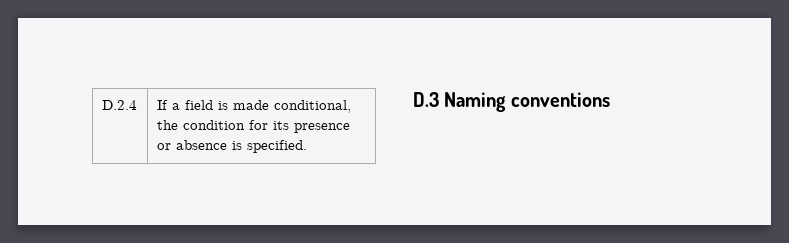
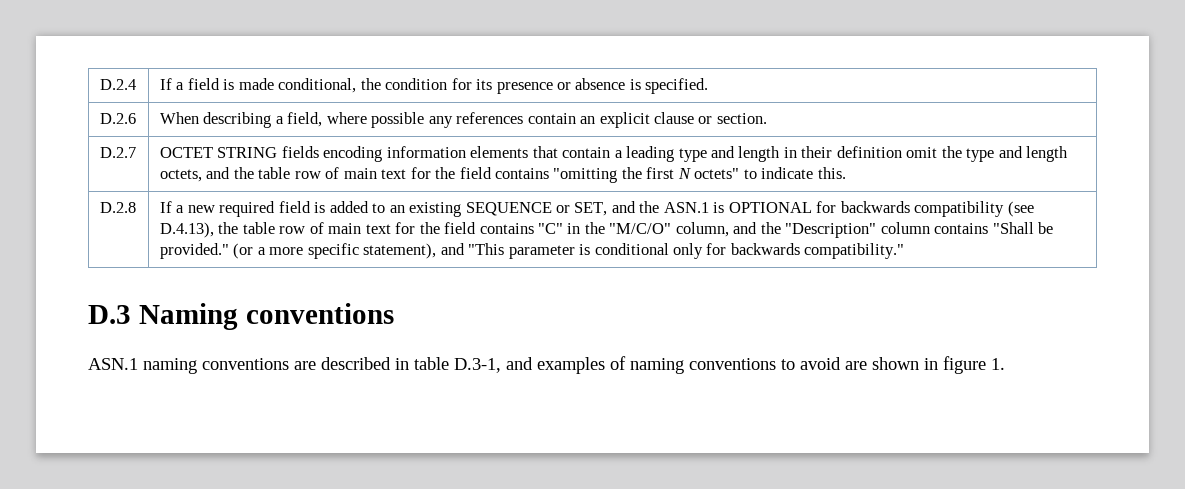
[413,92,610,112] // D.3 Naming conventions -> [99,113,136,124] [159,112,767,128] [99,147,136,158] [159,146,1069,162] [159,167,846,183] [99,202,136,213] [159,201,1034,217] [159,222,1053,238] [159,243,905,259] [88,303,394,330] [88,356,1005,374] // D.2.6 | When describing a field, where possible any references contain an explicit clause or section. // D.2.7 | OCTET STRING fields encoding information elements that contain a leading type and length in their definition omit the type and length octets, and the table row of main text for the field contains "omitting the first N octets" to indicate this. // D.2.8 | If a new required field is added to an existing SEQUENCE or SET, and the ASN.1 is OPTIONAL for backwards compatibility (see D.4.13), the table row of main text for the field contains "C" in the "M/C/O" column, and the "Description" column contains "Shall be provided." (or a more specific statement), and "This parameter is conditional only for backwards compatibility." // D.3 Naming conventions // ASN.1 naming conventions are described in table D.3-1, and examples of naming conventions to avoid are shown in figure 1.

